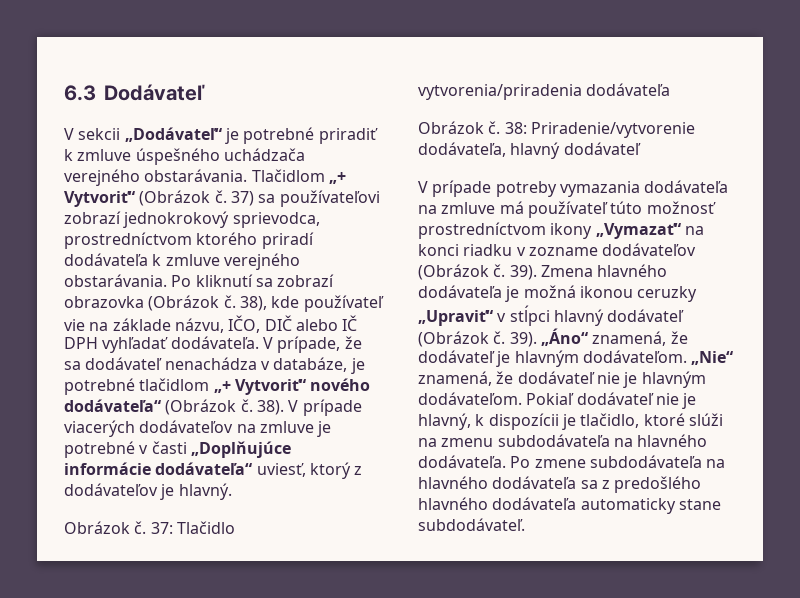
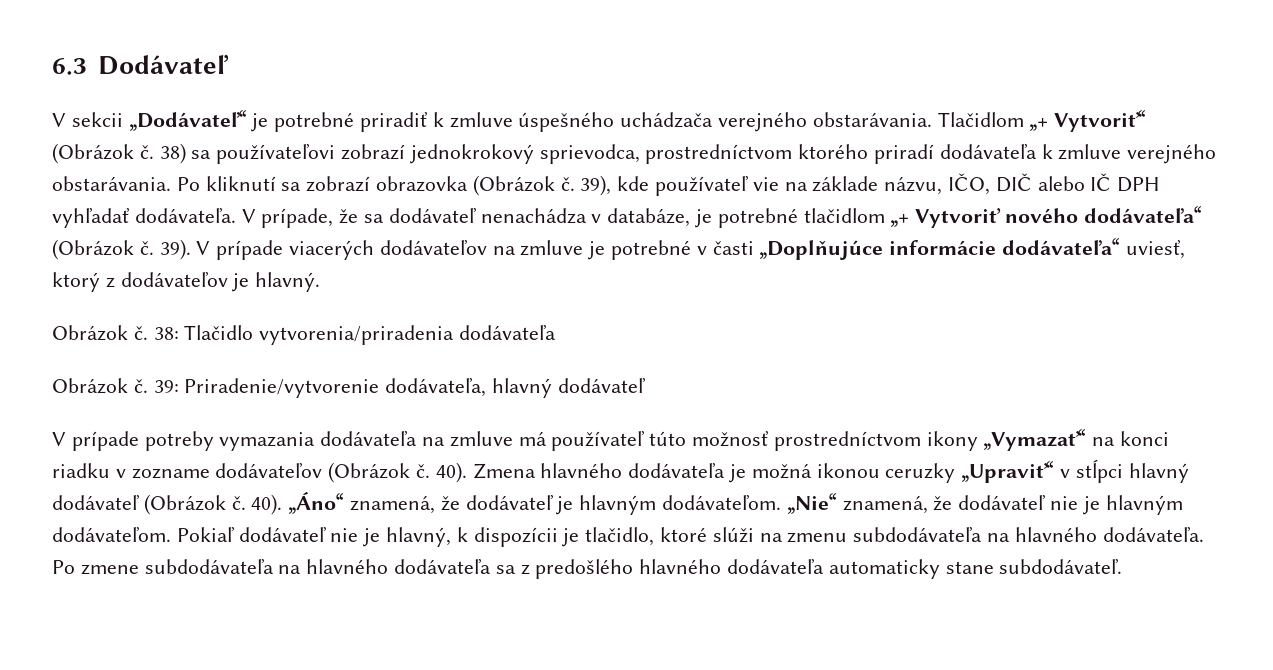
[230,191,254,206] 37) -> [159,143,186,164] 38)
[239,296,267,311] 38), -> [580,175,612,196] 39),
[234,379,306,395] Vytvoriť“ -> [915,208,1002,228] Vytvoriť
[256,400,284,415] 38). -> [159,239,191,260] 39).
[150,522,173,534] 37: -> [153,327,179,340] 38:
[504,122,527,134] 38: -> [153,380,179,393] 39:
[509,265,537,280] 39). -> [435,462,467,483] 40).
[509,332,537,347] 39). -> [251,494,283,515] 40).

